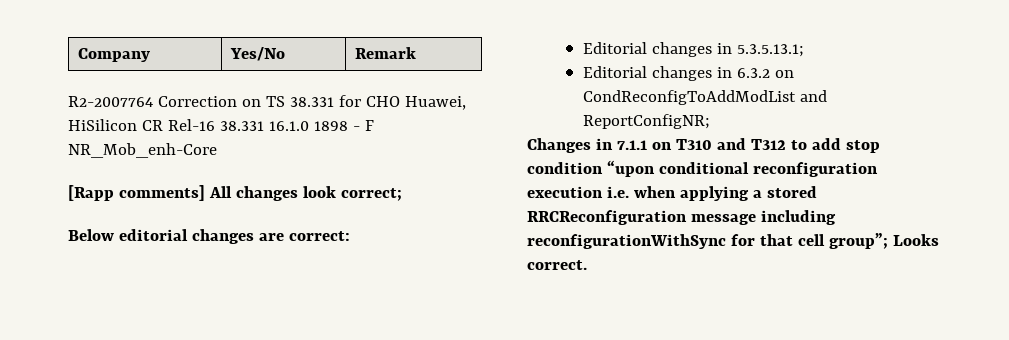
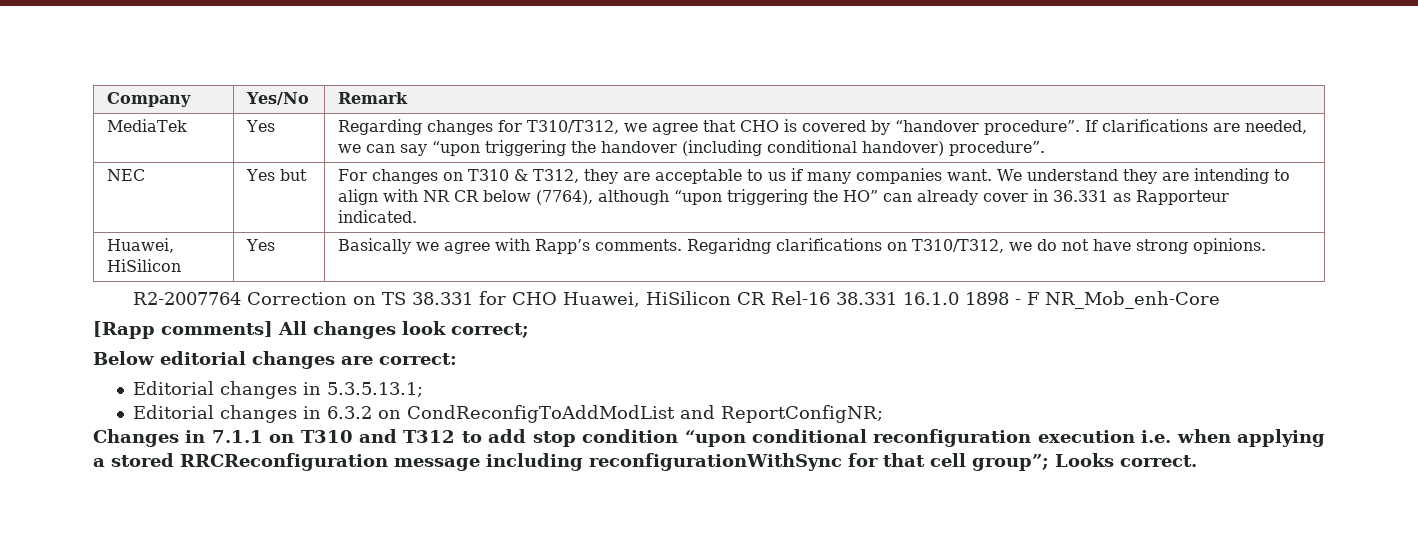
(416, 53) none -> [107,119,188,132] [246,120,276,132] [338,119,1308,135] [338,140,1046,156] [107,169,146,181] [246,169,308,181] [338,168,1291,184] [338,189,1230,205] [338,210,418,223] [107,238,175,253] [107,259,182,272] [246,239,276,251] [338,238,1267,254] // MediaTek | Yes | Regarding changes for T310/T312, we agree that CHO is covered by “handover procedure”. If clarifications are needed, we can say “upon triggering the handover (including conditional handover) procedure”. // NEC | Yes but | For changes on T310 & T312, they are acceptable to us if many companies want. We understand they are intending to align with NR CR below (7764), although “upon triggering the HO” can already cover in 36.331 as Rapporteur indicated. // Huawei, HiSilicon | Yes | Basically we agree with Rapp’s comments. Regaridng clarifications on T310/T312, we do not have strong opinions.

